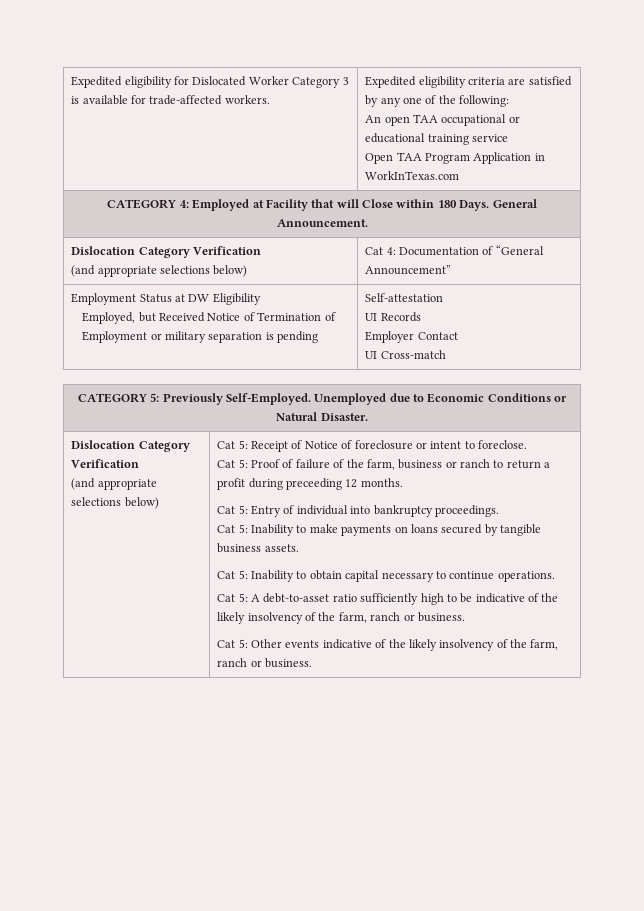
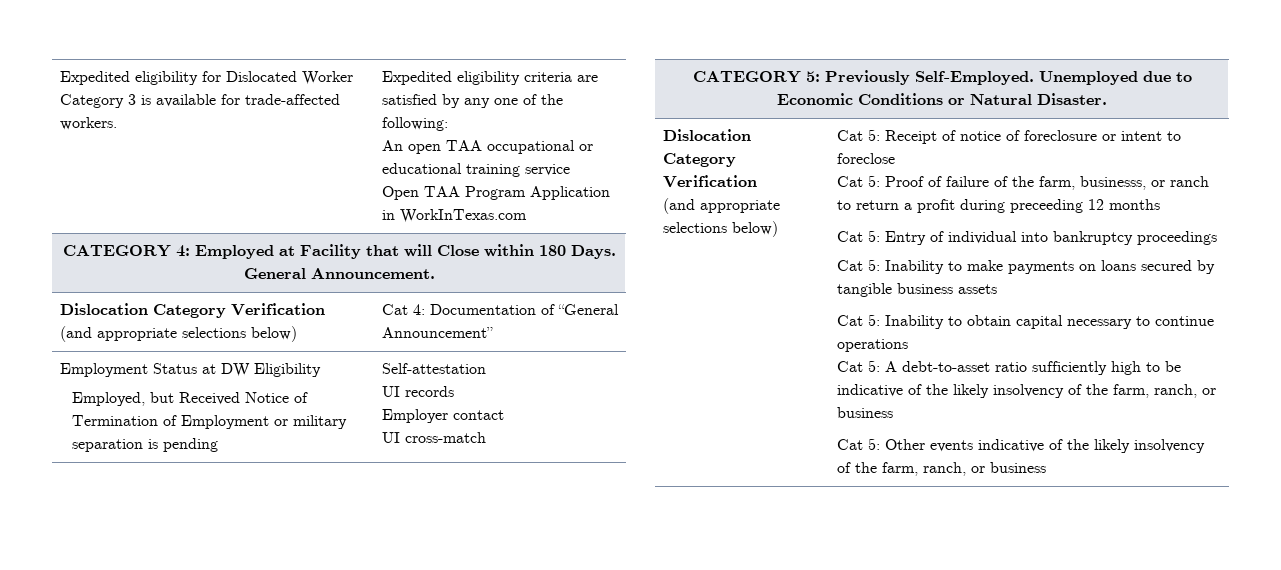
[380,312,421,322] Records -> [404,386,454,397] records
[417,332,458,340] [365,350,446,359] Contact // UI Cross-match -> [452,410,504,420] [381,432,486,443] contact // UI cross-match
[304,441,338,449] Notice -> [959,131,1001,141] notice
[478,440,528,449] foreclose. -> [836,153,895,164] foreclose
[398,459,443,469] business -> [1079,176,1146,190] businesss,
[360,478,403,487] months. -> [1108,199,1160,210] months
[434,505,499,517] proceedings. -> [1136,231,1217,245] proceedings
[264,544,299,552] assets. -> [957,284,997,294] assets
[497,571,555,582] operations. -> [836,339,908,352] operations
[370,612,465,622] ranch or business. -> [1153,384,1216,398] [836,407,893,418] ranch, or business
[217,658,313,668] ranch or business. -> [922,462,1046,476] ranch, or business

